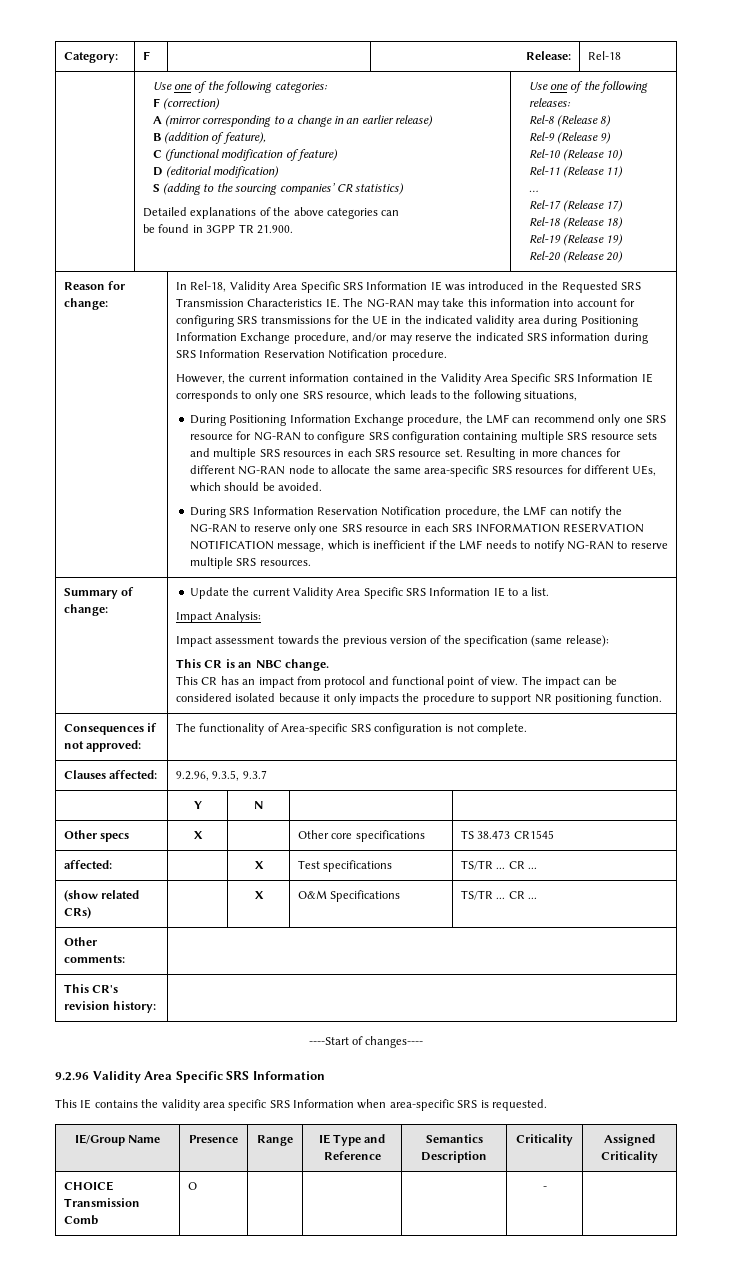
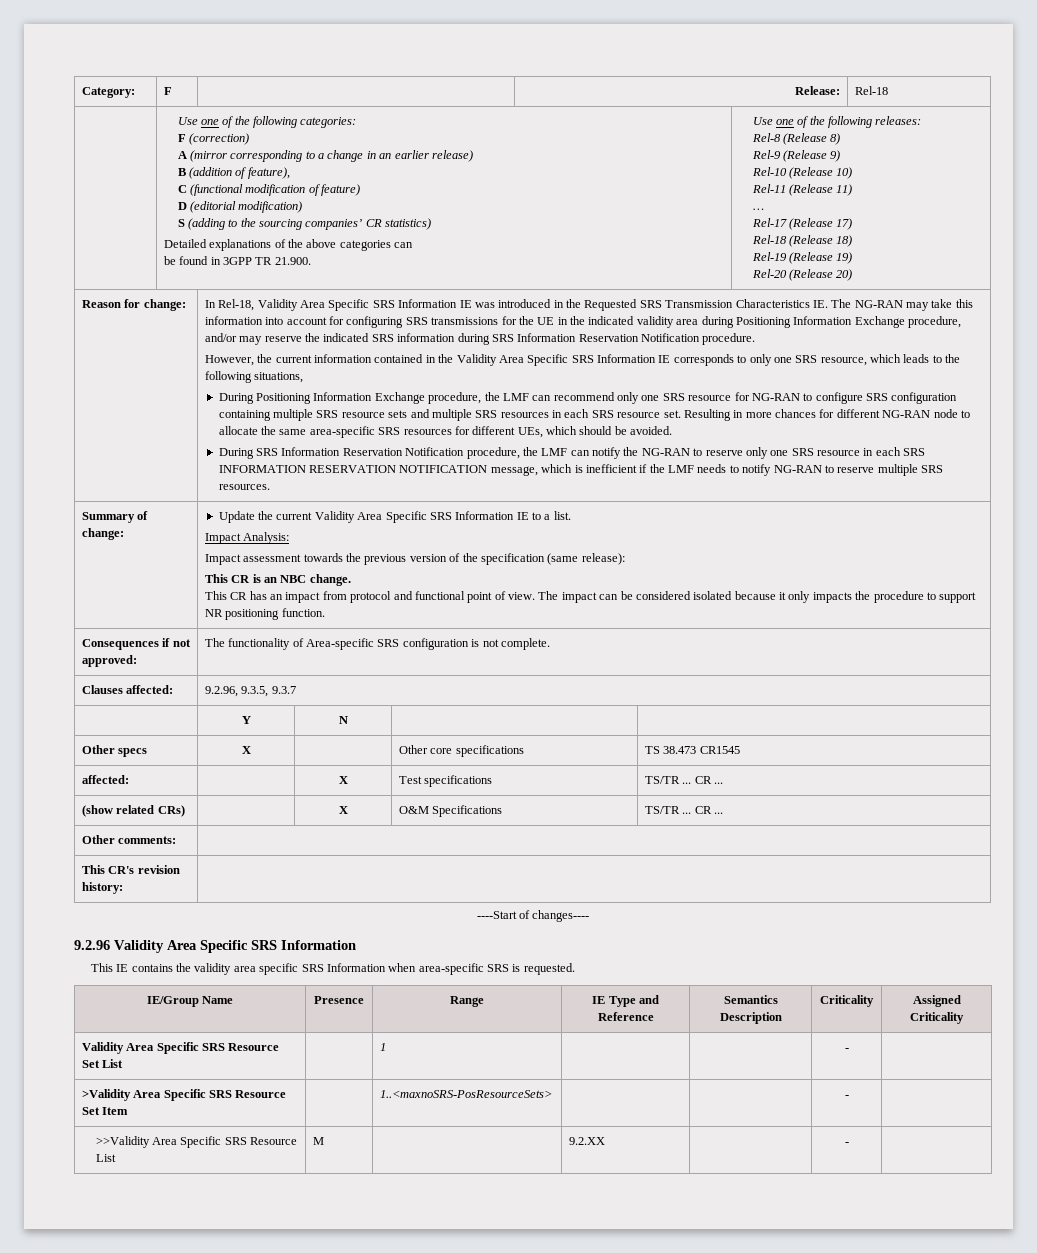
[64,1181,114,1191] [64,1198,141,1207] [64,1215,99,1225] [188,1182,198,1190] CHOICE Transmission Comb | O | | -> [81,1042,280,1054] [81,1059,124,1068] [379,1043,386,1051] [844,1048,849,1051] [81,1089,287,1101] [81,1107,129,1115] [379,1090,552,1098] [844,1095,849,1098] [95,1136,298,1148] [95,1154,116,1162] [312,1137,324,1145] [568,1137,605,1145] Validity Area Specific SRS Resource Set List | | 1 | | | - | // >Validity Area Specific SRS Resource Set Item | | 1..<maxnoSRS-PosResourceSets> | | | - | // >>Validity Area Specific SRS Resource List | M | | 9.2.XX

